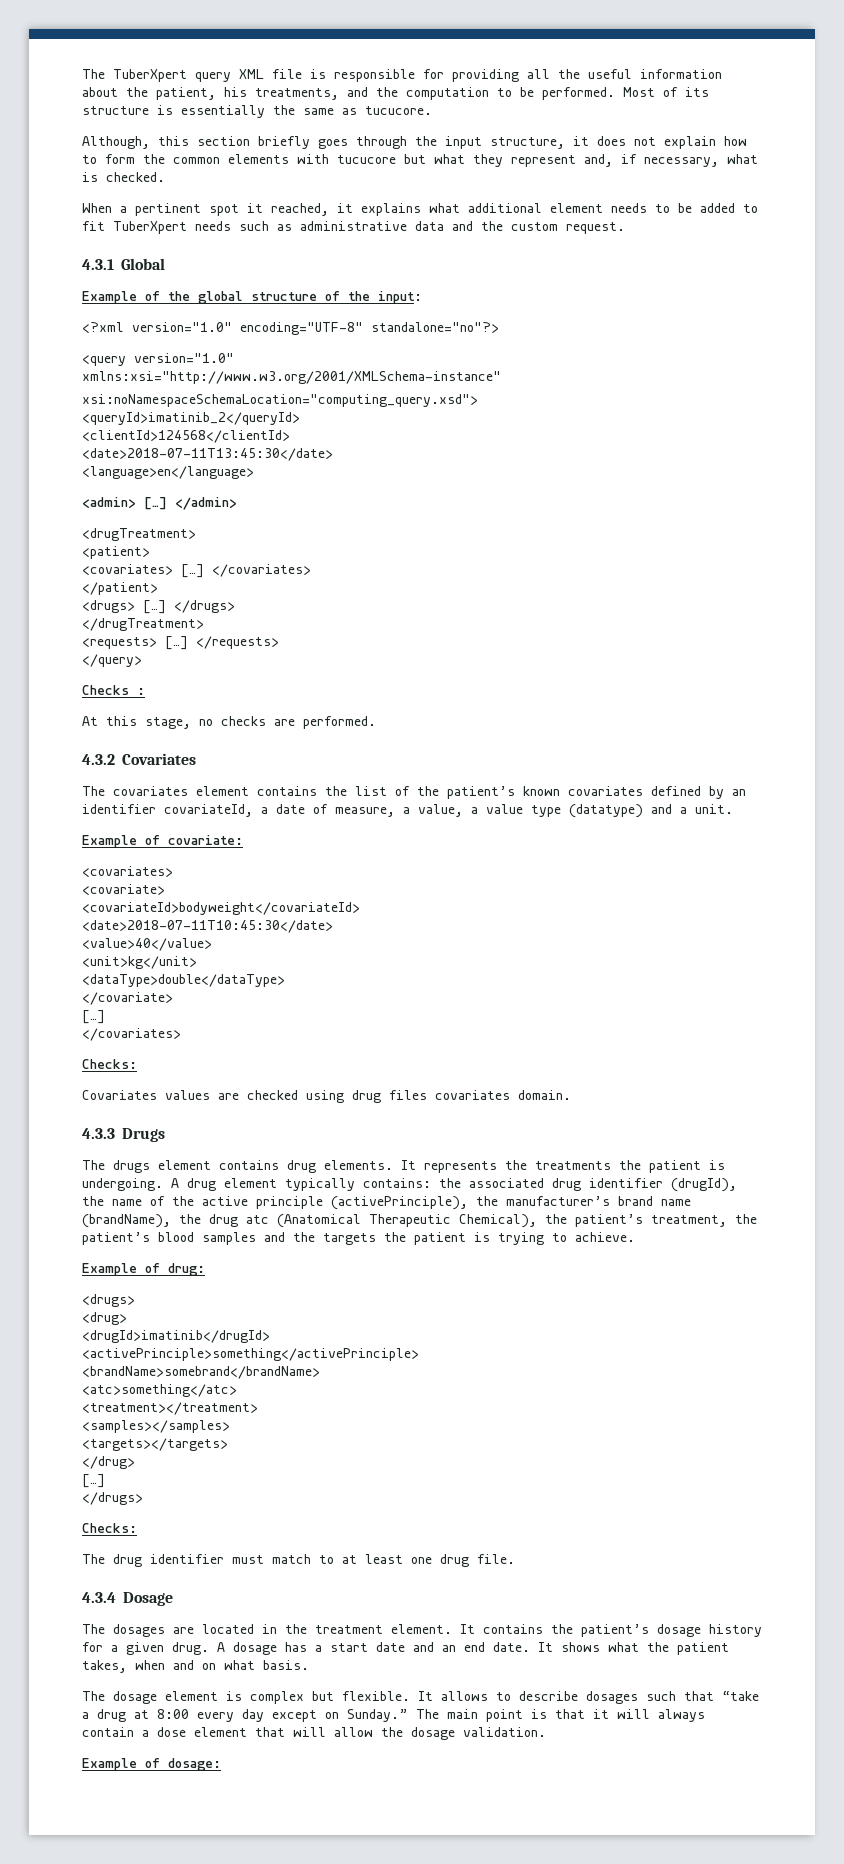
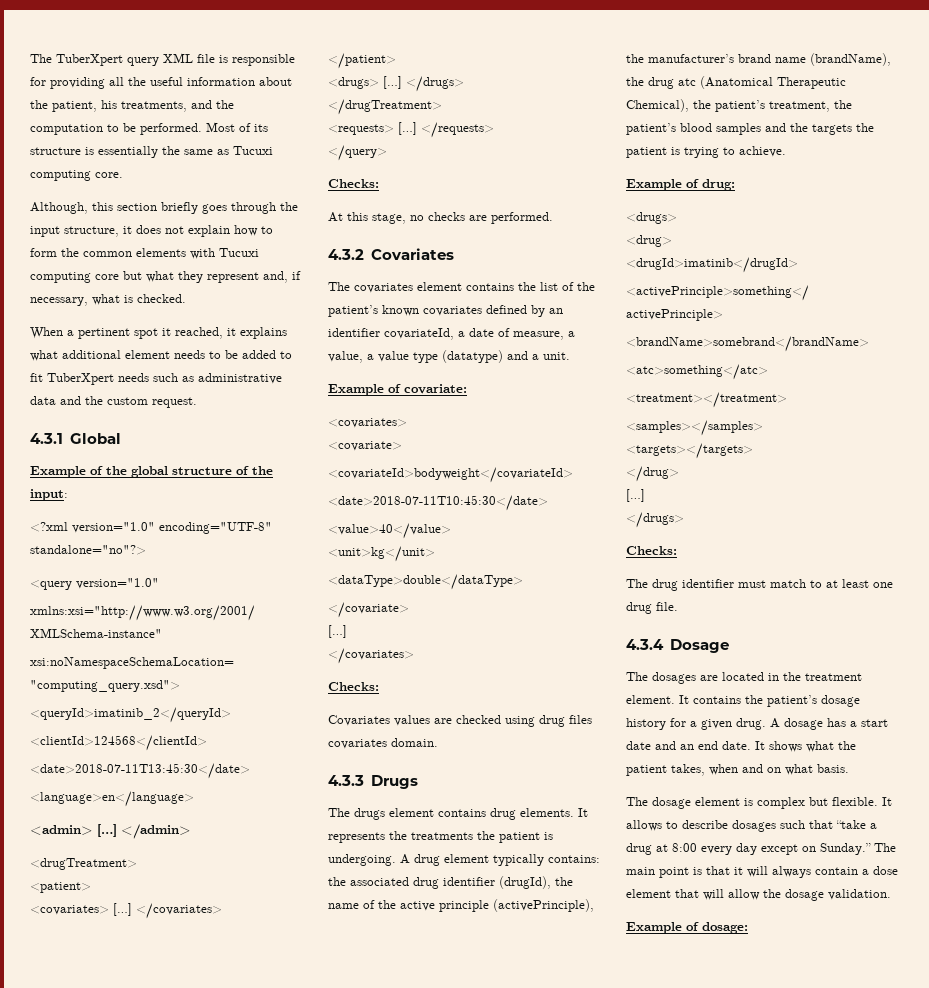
[365,106,432,115] tucucore. -> [233,146,273,155] [30,170,123,181] Tucuxi computing core.
[337,155,396,164] tucucore -> [219,248,259,257] [30,272,119,283] Tucuxi computing core
[82,685,145,695] Checks : -> [328,179,379,188] Checks:

